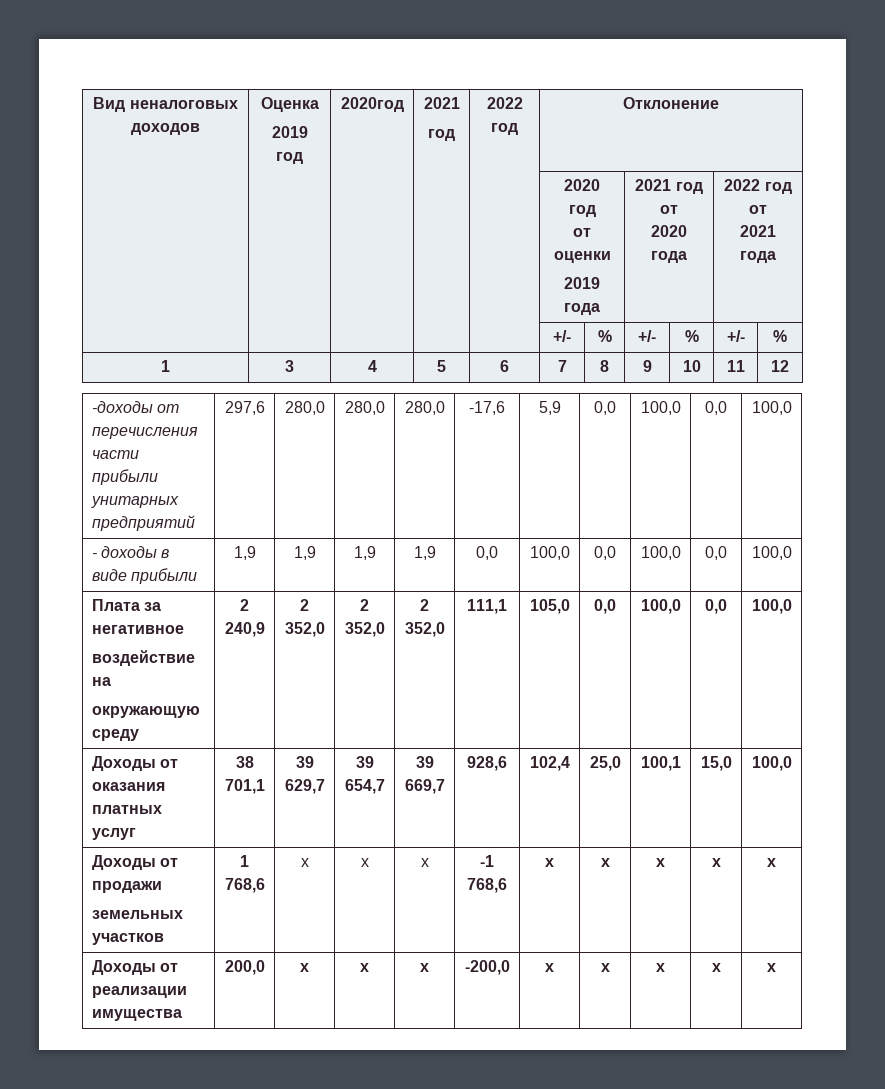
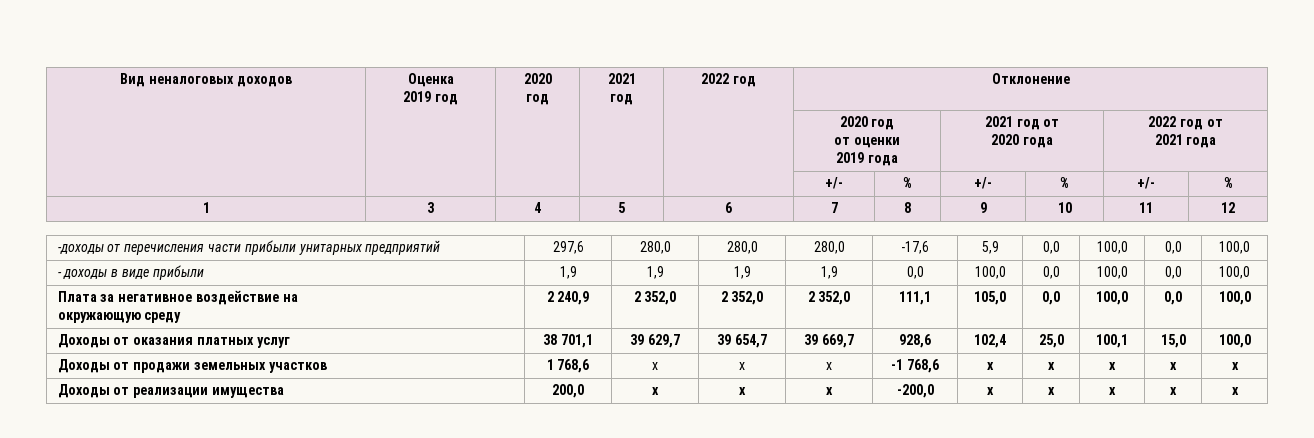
[340,97,404,112] 2020год -> [523,73,552,84] [526,94,549,105] 2020 // год
(184, 629) // -> (193, 298) none
(162, 887) // -> (191, 367) none

